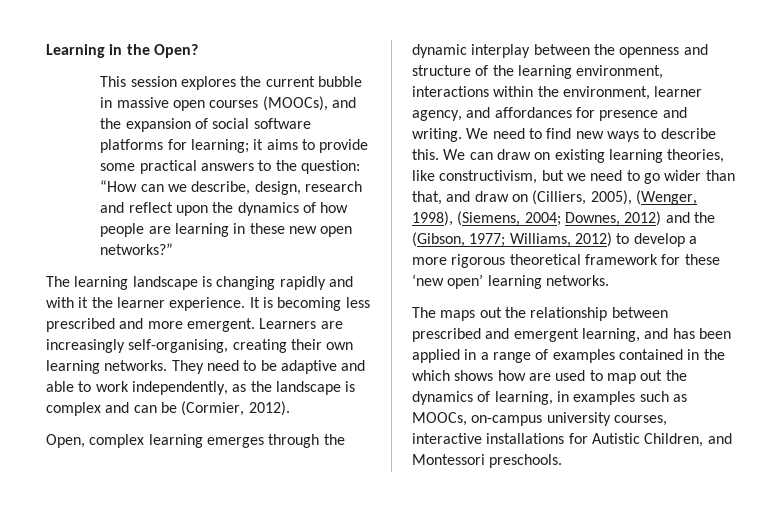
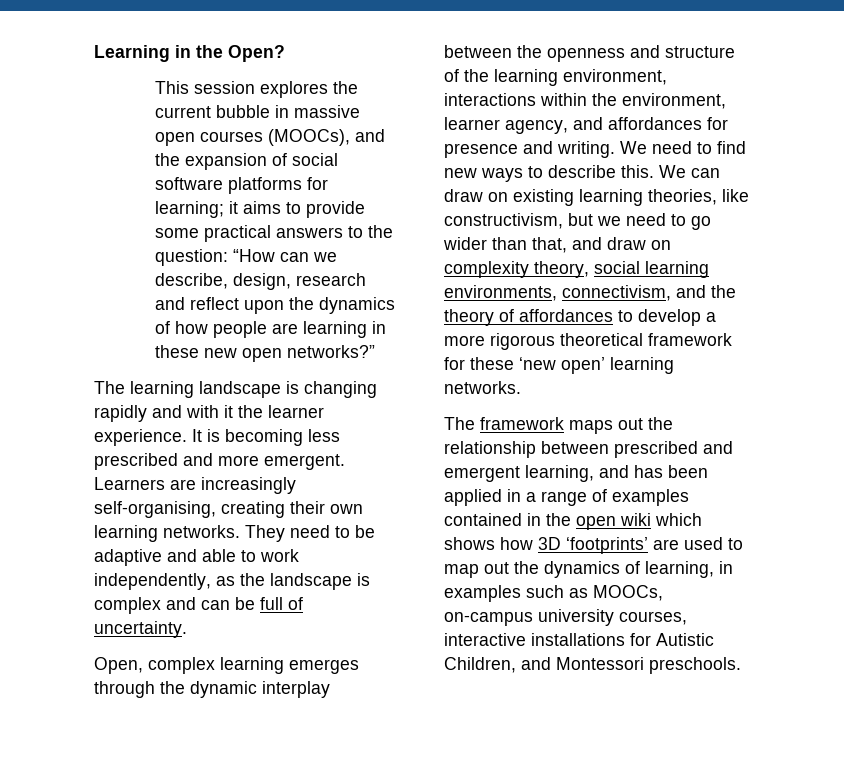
[181,401,290,416] (Cormier, 2012). -> [260,597,303,610] [94,621,187,638] full of uncertainty.
[532,190,697,205] [412,211,715,226] [412,232,612,247] (Cilliers, 2005), (Wenger, 1998), (Siemens, 2004; Downes, 2012) and the (Gibson, 1977; Williams, 2012) -> [444,261,709,278] [444,285,736,301] [444,309,613,326] complexity theory, social learning environments, connectivism, and the theory of affordances
(436, 312) none -> [480,417,564,430] framework
(725, 354) none -> [576,513,651,530] open wiki
(526, 375) none -> [538,537,648,554] 3D ‘footprints’

